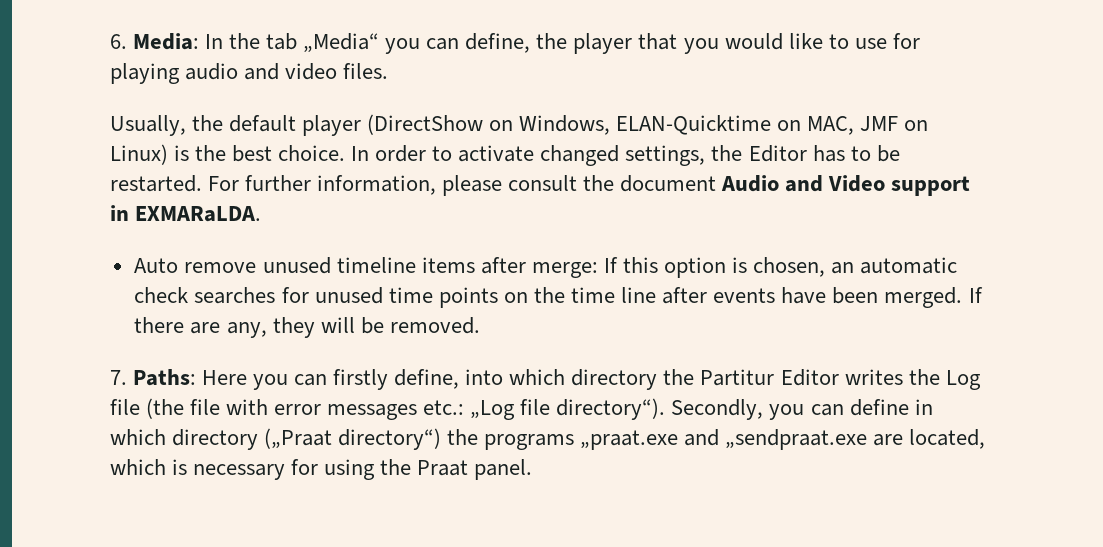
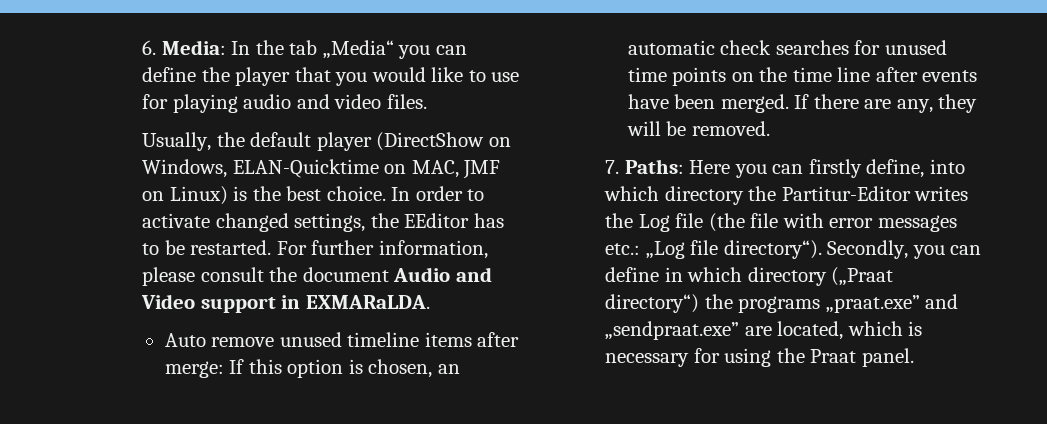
[465,33,531,53] define, -> [142,67,197,82] define
[748,145,807,162] Editor -> [404,213,470,228] EEditor
[700,369,839,386] Partitur Editor -> [781,186,911,201] Partitur-Editor
[580,429,868,450] „praat.exe and „sendpraat.exe -> [825,294,959,313] [605,321,740,340] „praat.exe” and „sendpraat.exe”

